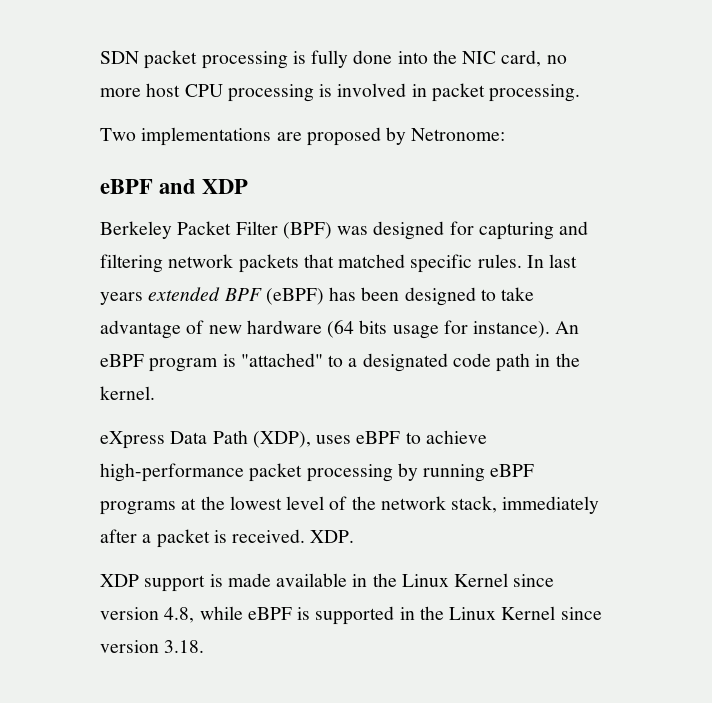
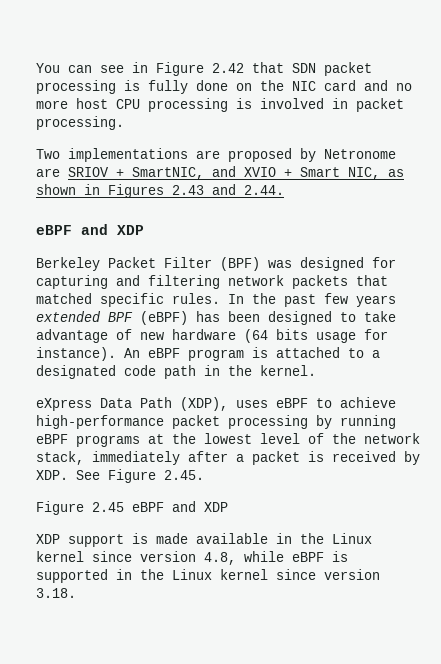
(100, 57) none -> [36,62,284,76] You can see in Figure 2.42 that
[397,51,428,64] into -> [236,83,252,91] on
[501,50,542,67] card, -> [324,80,388,91] card and
[411,128,506,141] Netronome: -> [324,149,396,159] [36,166,404,180] [36,184,284,198] Netronome are SRIOV + SmartNIC, and XVIO + Smart NIC, as shown in Figures 2.43 and 2.44.
[549,254,578,268] last -> [252,293,348,307] the past few
[240,353,323,367] "attached" -> [276,347,340,358] attached
[232,529,306,543] received. -> [332,451,420,465] received by
(355, 536) none -> [76,469,204,483] [36,501,228,515] See Figure 2.45. // Figure 2.45 eBPF and XDP
[454,573,509,587] Kernel -> [36,551,84,562] kernel
[501,606,556,620] Kernel -> [220,569,268,580] kernel

